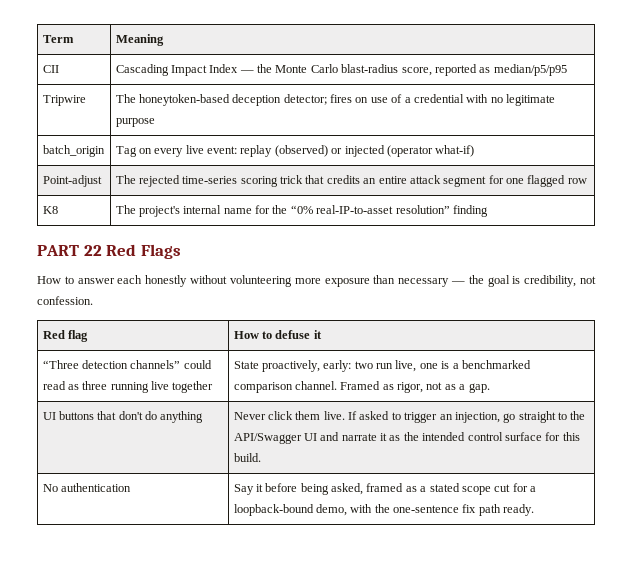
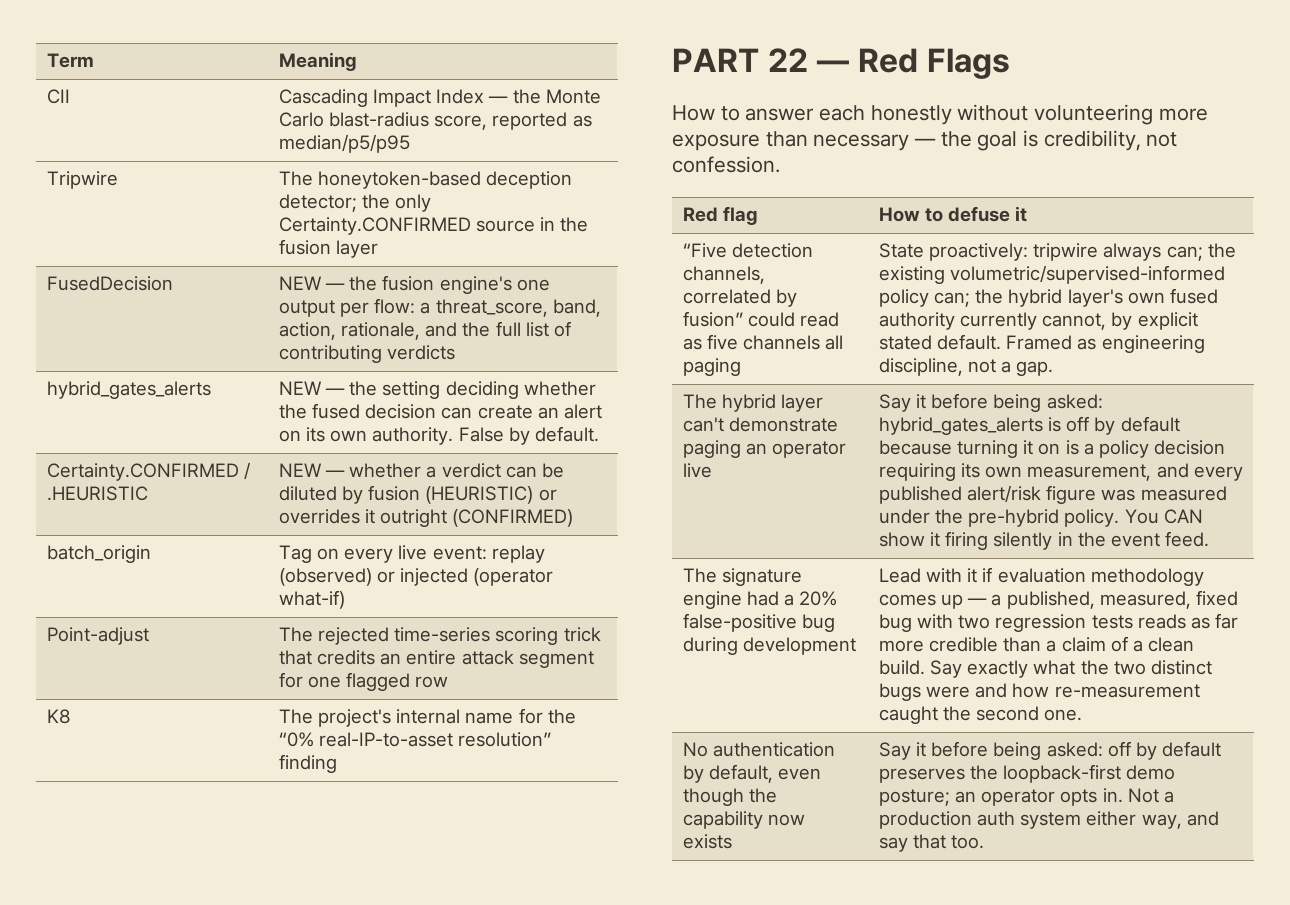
[330,94,556,106] [115,118,155,127] fires on use of a credential with no legitimate purpose -> [362,194,432,212] [279,217,589,235] [279,239,379,258] [47,276,174,291] [279,275,550,294] [279,298,601,317] [279,321,571,340] [279,345,456,363] [47,381,212,399] [279,381,596,399] [279,403,602,419] [279,426,599,445] [47,462,252,481] [47,486,149,501] [279,463,564,478] [279,485,557,504] [279,509,574,527] the only Certainty.CONFIRMED source in the fusion layer // FusedDecision | NEW — the fusion engine's one output per flow: a threat_score, band, action, rationale, and the full list of contributing verdicts // hybrid_gates_alerts | NEW — the setting deciding whether the fused decision can create an alert on its own authority. False by default. // Certainty.CONFIRMED / .HEURISTIC | NEW — whether a verdict can be diluted by fusion (HEURISTIC) or overrides it outright (CONFIRMED)
(102, 250) none -> [815,60,849,72] —
[42,360,212,369] [42,381,214,393] [233,360,531,372] [233,381,490,393] [42,411,204,423] [233,411,586,423] [233,432,580,444] [233,453,261,462] [42,483,131,492] [233,483,537,495] [233,504,535,516] “Three detection channels” could read as three running live together | State proactively, early: two run live, one is a benchmarked comparison channel. Framed as rigor, not as a gap. // UI buttons that don't do anything | Never click them live. If asked to trigger an injection, go straight to the API/Swagger UI and narrate it as the intended control surface for this build. // No authentication | Say it before being asked, framed as a stated scope cut for a loopback-bound demo, with the one-sentence fix path ready. -> [683,243,814,258] [683,266,766,284] [683,289,798,307] [683,311,840,327] [683,334,844,350] [683,358,742,376] [879,243,1236,261] [879,265,1226,284] [879,288,1218,307] [879,312,1198,330] [879,334,1205,353] [879,358,1054,376] [683,394,824,412] [683,417,839,432] [683,440,847,458] [683,463,713,478] [879,393,1103,412] [879,416,1180,435] [879,440,1225,458] [879,463,1243,481] [879,485,1227,504] [879,509,1203,527] [879,531,1209,550] [683,568,803,586] [683,591,838,609] [683,613,836,632] [683,637,857,655] [879,567,1204,586] [879,590,1238,609] [879,613,1238,632] [879,636,1194,652] [879,660,1212,678] [879,683,1200,701] [879,706,1083,724] [683,742,836,757] [683,764,822,783] [683,788,778,806] [683,811,806,829] [683,834,733,849] [879,741,1221,760] [879,764,1176,783] [879,788,1174,806] [879,811,1219,829] [879,834,985,852] “Five detection channels, correlated by fusion” could read as five channels all paging | State proactively: tripwire always can; the existing volumetric/supervised-informed policy can; the hybrid layer's own fused authority currently cannot, by explicit stated default. Framed as engineering discipline, not a gap. // The hybrid layer can't demonstrate paging an operator live | Say it before being asked: hybrid_gates_alerts is off by default because turning it on is a policy decision requiring its own measurement, and every published alert/risk figure was measured under the pre-hybrid policy. You CAN show it firing silently in the event feed. // The signature engine had a 20% false-positive bug during development | Lead with it if evaluation methodology comes up — a published, measured, fixed bug with two regression tests reads as far more credible than a claim of a clean build. Say exactly what the two distinct bugs were and how re-measurement caught the second one. // No authentication by default, even though the capability now exists | Say it before being asked: off by default preserves the loopback-first demo posture; an operator opts in. Not a production auth system either way, and say that too.

